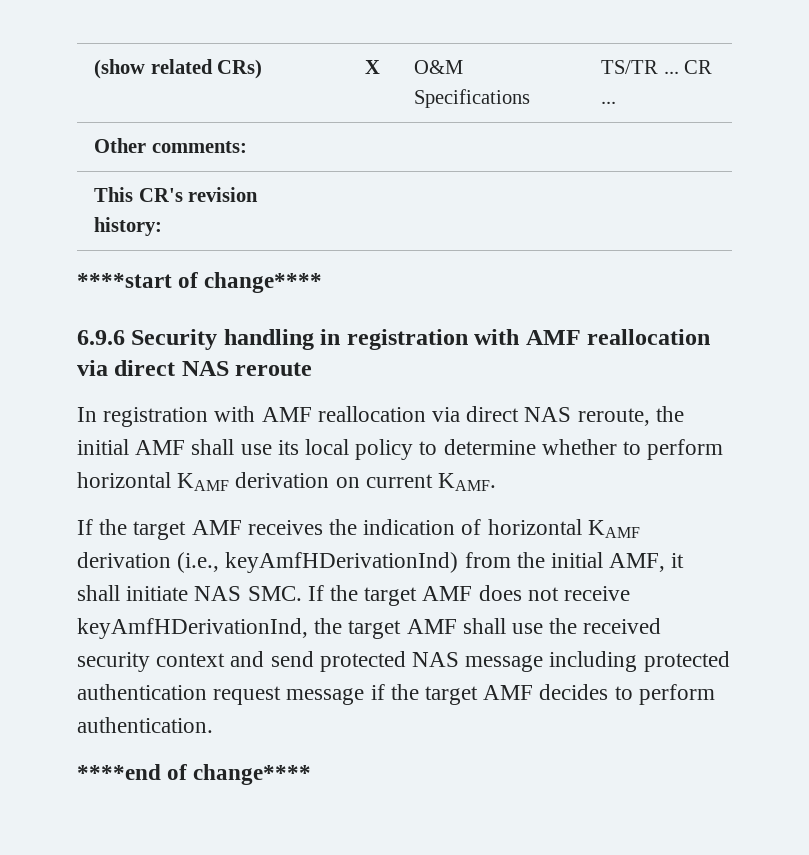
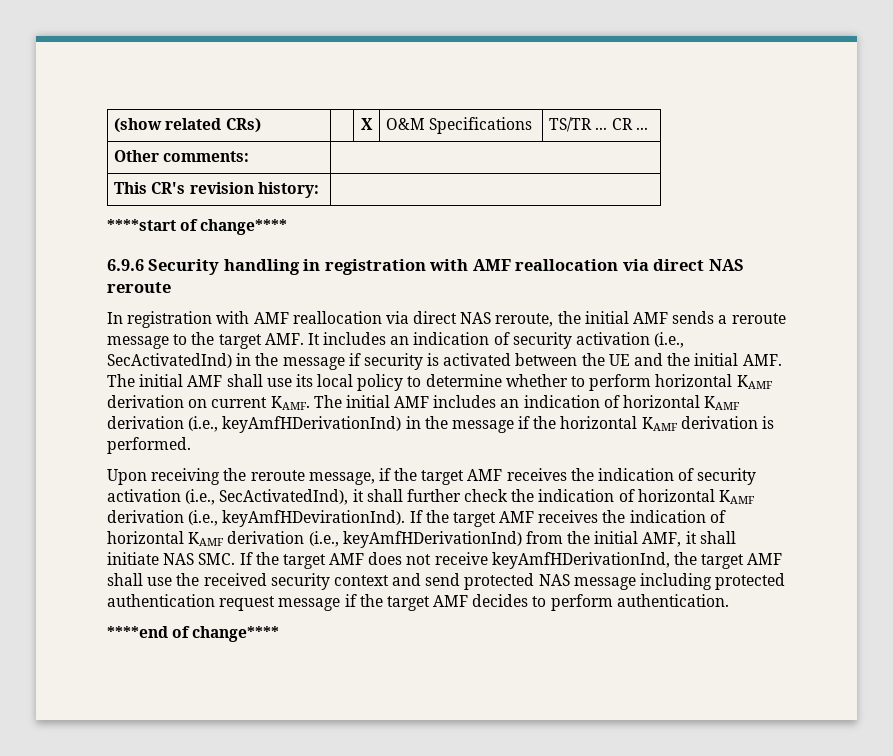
(186, 447) none -> [672,311,786,324] [107,332,685,349] [107,353,782,370] [107,374,223,387] sends a reroute message to the target AMF. It includes an indication of security activation (i.e., SecActivatedInd) in the message if security is activated between the UE and the initial AMF. The initial AMF
(497, 482) // -> [313,395,741,410] [107,416,775,433] [107,437,191,454] [107,468,757,485] [107,489,756,505] [107,510,406,527] The initial AMF includes an indication of horizontal KAMF derivation (i.e., keyAmfHDerivationInd) in the message if the horizontal KAMF derivation is performed. // Upon receiving the reroute message, if the target AMF receives the indication of security activation (i.e., SecActivatedInd), it shall further check the indication of horizontal KAMF derivation (i.e., keyAmfHDevirationInd).

